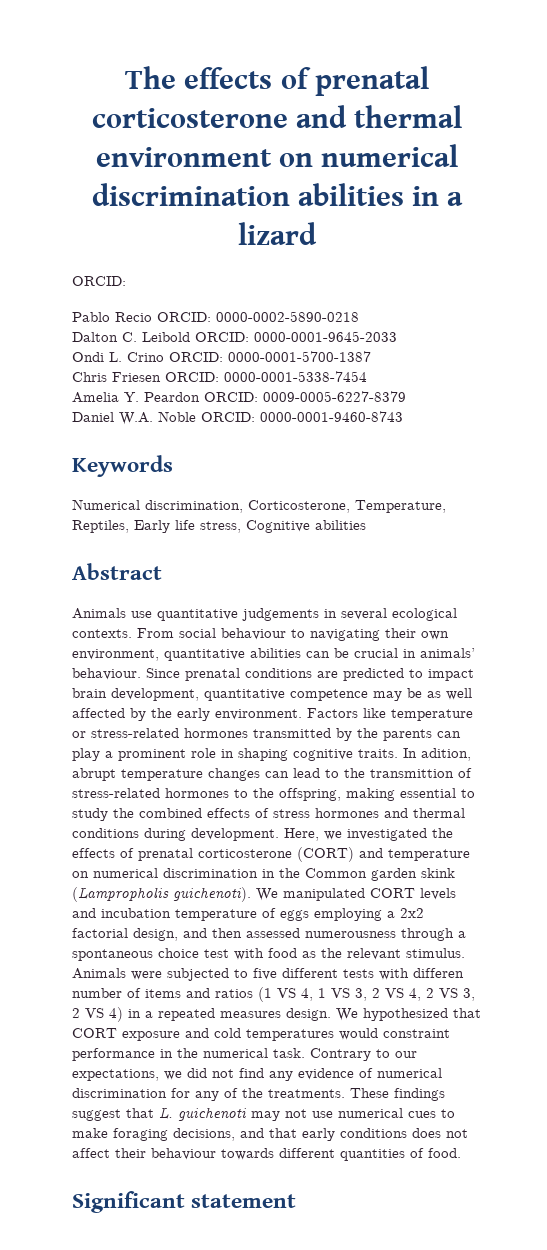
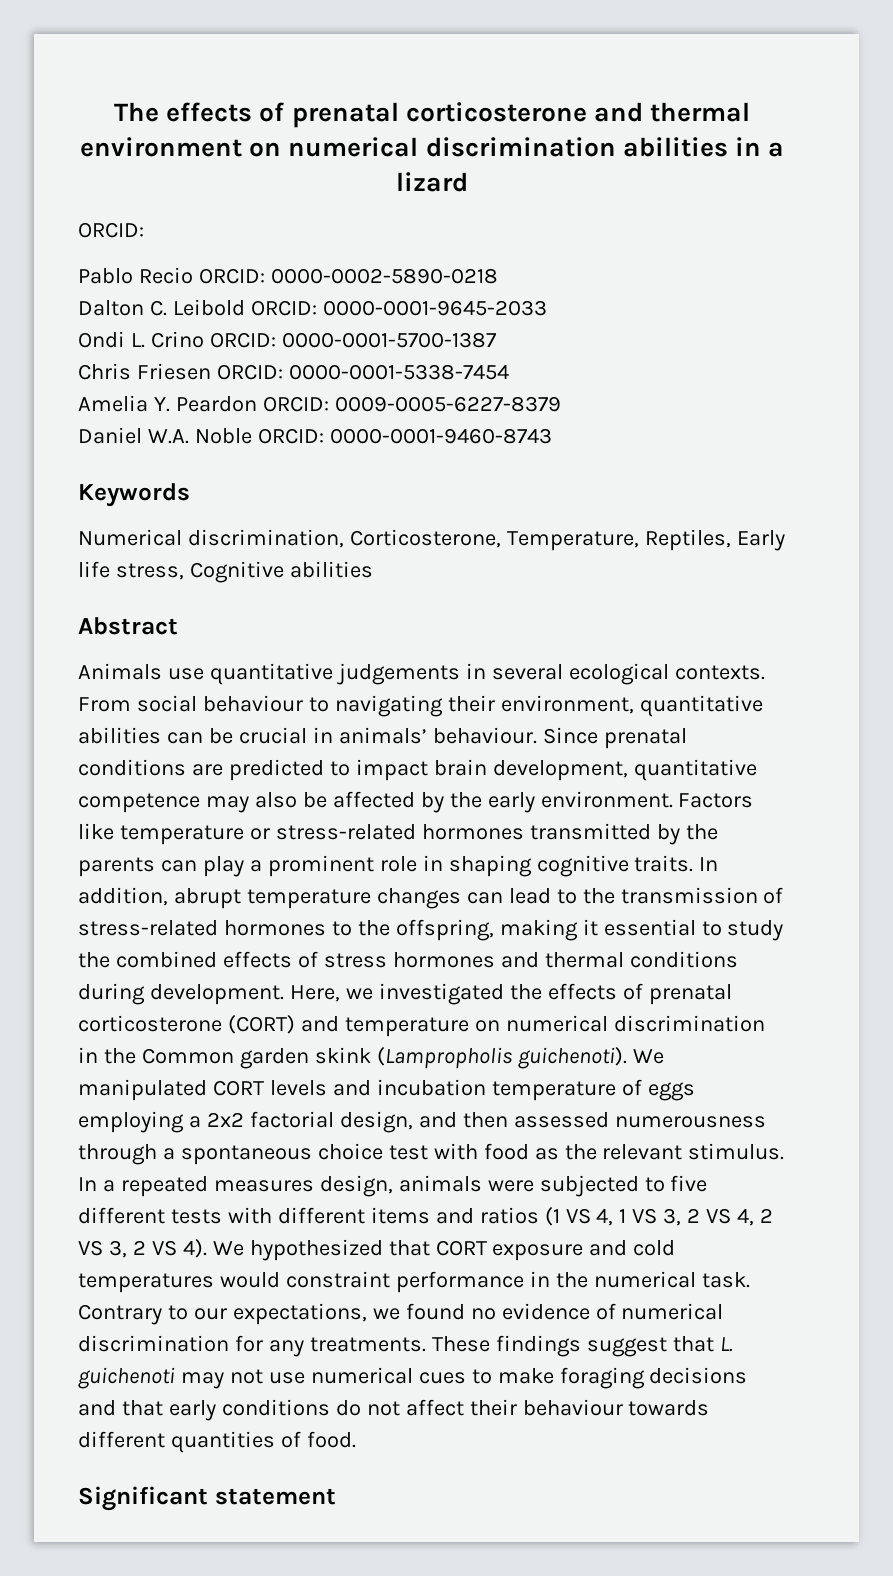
[421,631,449,640] own -> (495, 703) none
[407,688,472,700] be as well -> [254,792,327,808] also be
[421,748,471,761] adition, -> [78,887,168,906] addition,
[370,769,454,778] transmittion -> [620,887,758,904] transmission
(395, 794) none -> [582,919,598,936] it
[72,968,126,979] Animals -> [78,1175,482,1197] In a repeated measures design, animals
[413,968,464,978] [72,988,141,998] differen number of -> [277,1207,365,1224] different
[109,1007,331,1022] 4) in a repeated measures design. -> [182,1239,207,1258] 4).
[187,1068,293,1081] did not find any -> [405,1303,496,1320] found no
[224,1088,263,1098] of the -> (304, 1348) none
[173,1128,235,1141] decisions, -> [649,1367,748,1384] decisions
[412,1128,441,1138] does -> [335,1400,361,1416] do

